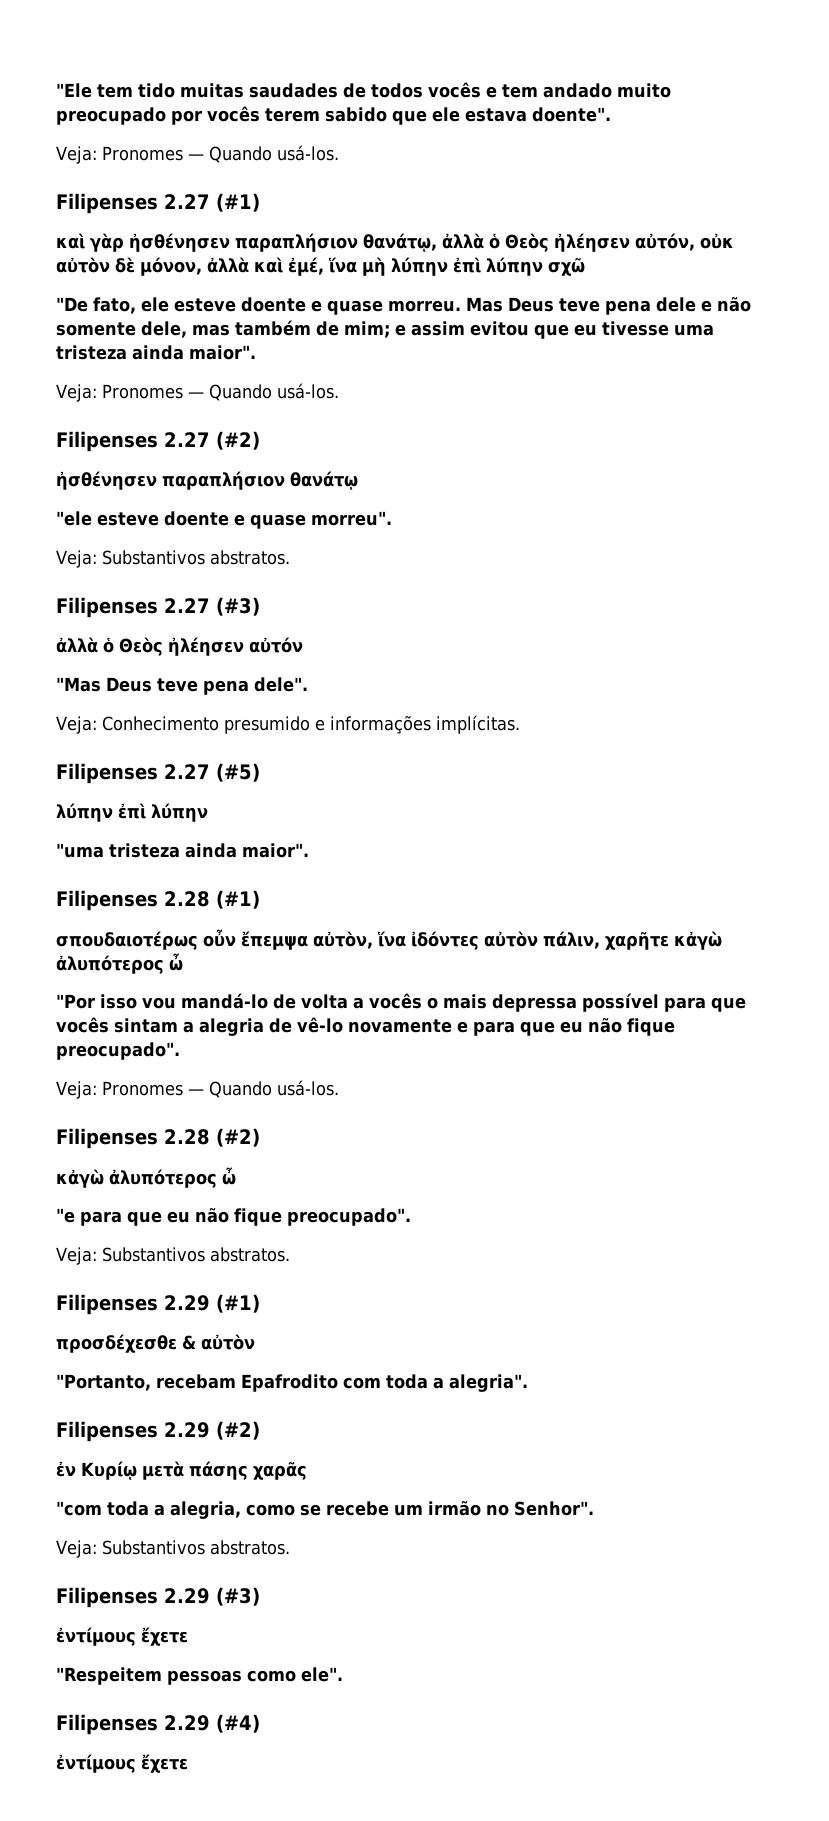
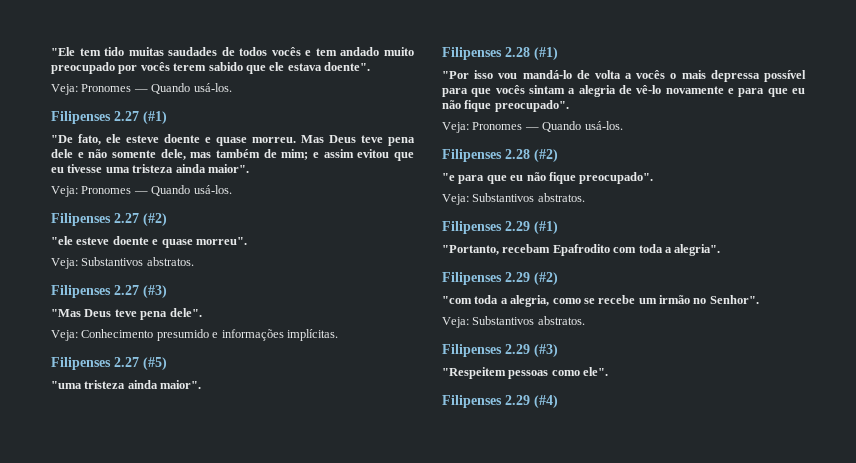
[56,233,734,252] [56,257,585,276] // καὶ γὰρ ἠσθένησεν παραπλήσιον θανάτῳ, ἀλλὰ ὁ Θεὸς ἠλέησεν αὐτόν, οὐκ αὐτὸν δὲ μόνον, ἀλλὰ καὶ ἐμέ, ἵνα μὴ λύπην ἐπὶ λύπην σχῶ -> (167, 117) none
[56,471,358,490] // ἠσθένησεν παραπλήσιον θανάτῳ -> (167, 219) none
[56,637,303,656] // ἀλλὰ ὁ Θεὸς ἠλέησεν αὐτόν -> (167, 291) none
[56,803,208,822] // λύπην ἐπὶ λύπην -> (167, 363) none
[56,929,722,950] [56,953,183,974] // σπουδαιοτέρως οὖν ἔπεμψα αὐτὸν, ἵνα ἰδόντες αὐτὸν πάλιν, χαρῆτε κἀγὼ ἀλυπότερος ὦ -> (558, 53) none
[56,1167,236,1188] // κἀγὼ ἀλυπότερος ὦ -> (558, 155) none
[56,1334,255,1353] // προσδέχεσθε & αὐτὸν -> (558, 227) none
[56,1461,307,1480] // ἐν Κυρίῳ μετὰ πάσης χαρᾶς -> (558, 278) none
[56,1627,188,1646] // ἐντίμους ἔχετε -> (558, 350) none
[56,1754,188,1773] // ἐντίμους ἔχετε -> (558, 401) none

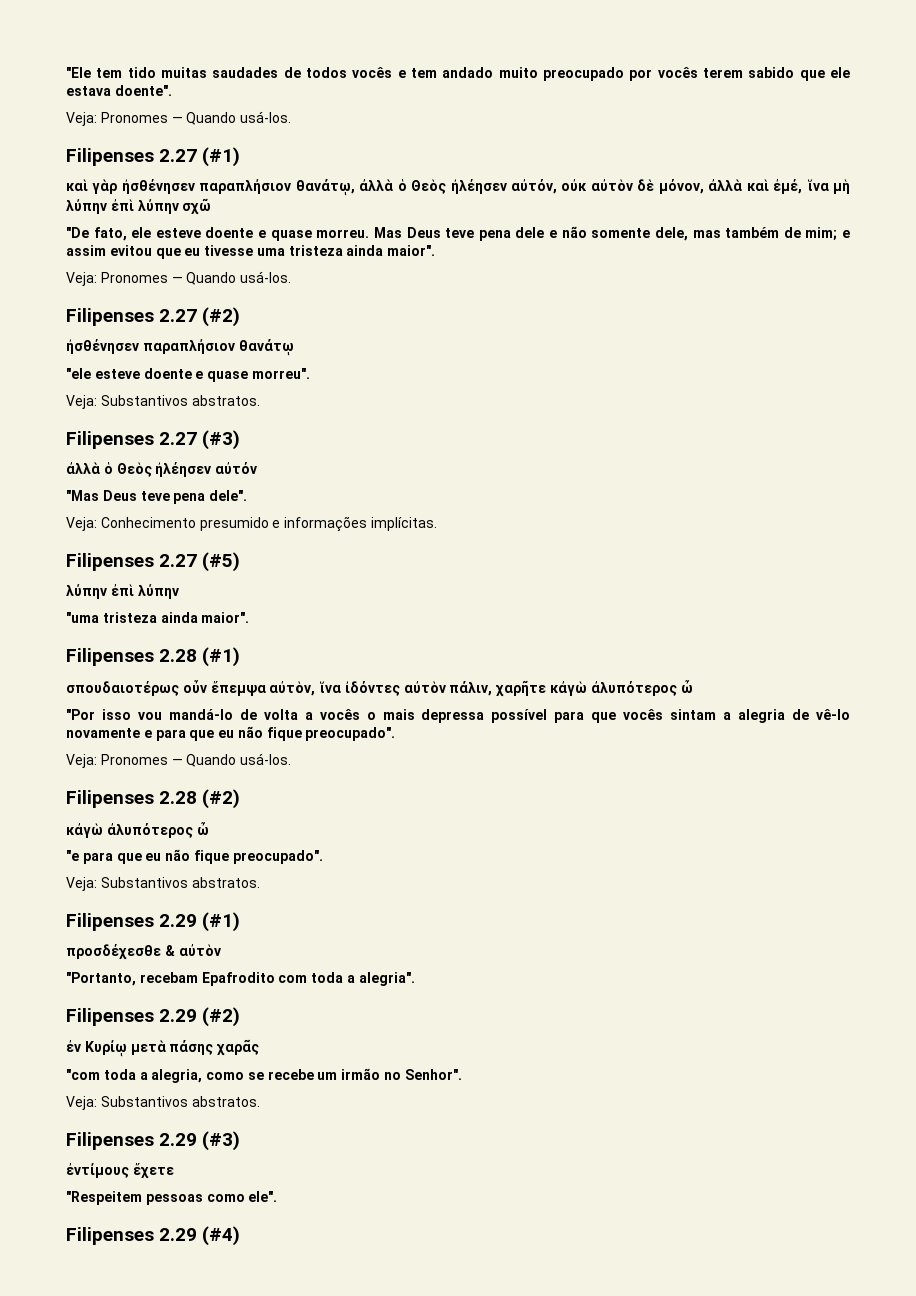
(167, 117) none -> [66,179,851,196] [66,198,212,215] // καὶ γὰρ ἠσθένησεν παραπλήσιον θανάτῳ, ἀλλὰ ὁ Θεὸς ἠλέησεν αὐτόν, οὐκ αὐτὸν δὲ μόνον, ἀλλὰ καὶ ἐμέ, ἵνα μὴ λύπην ἐπὶ λύπην σχῶ
(167, 219) none -> [66,339,294,356] // ἠσθένησεν παραπλήσιον θανάτῳ
(167, 291) none -> [66,462,258,477] // ἀλλὰ ὁ Θεὸς ἠλέησεν αὐτόν
(167, 363) none -> [66,584,179,599] // λύπην ἐπὶ λύπην
(558, 53) none -> [66,679,693,697] // σπουδαιοτέρως οὖν ἔπεμψα αὐτὸν, ἵνα ἰδόντες αὐτὸν πάλιν, χαρῆτε κἀγὼ ἀλυπότερος ὦ
(558, 155) none -> [66,821,209,838] // κἀγὼ ἀλυπότερος ὦ
(558, 227) none -> [66,944,221,960] // προσδέχεσθε & αὐτὸν
(558, 278) none -> [66,1039,260,1057] // ἐν Κυρίῳ μετὰ πάσης χαρᾶς
(558, 350) none -> [66,1163,174,1179] // ἐντίμους ἔχετε

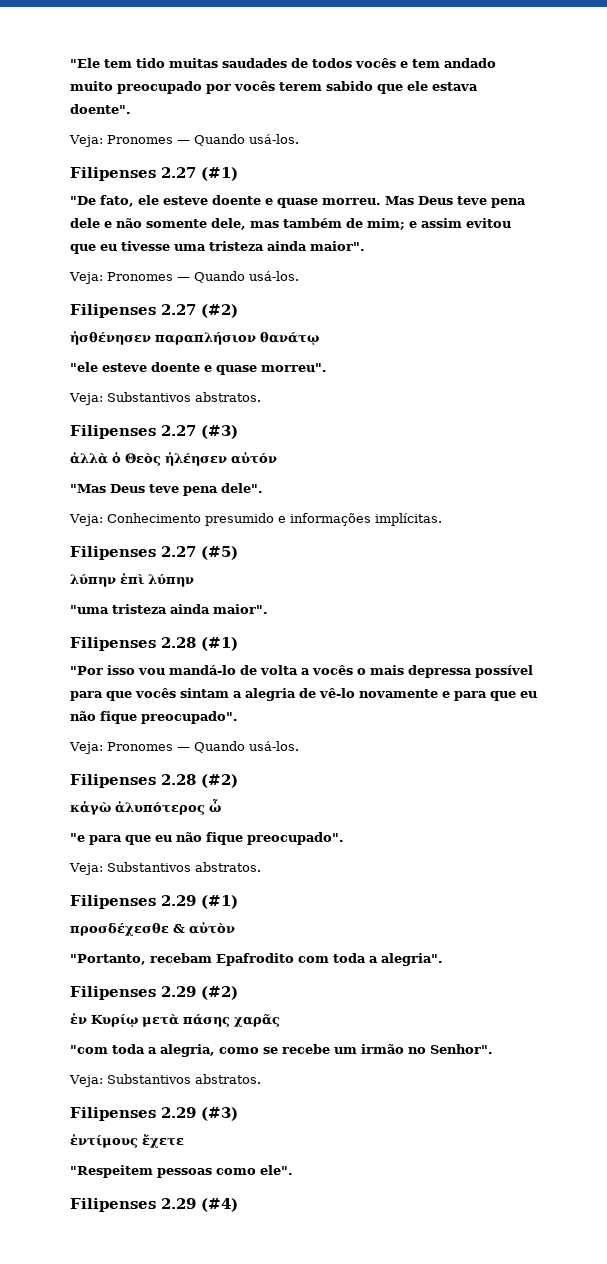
[66,179,851,196] [66,198,212,215] // καὶ γὰρ ἠσθένησεν παραπλήσιον θανάτῳ, ἀλλὰ ὁ Θεὸς ἠλέησεν αὐτόν, οὐκ αὐτὸν δὲ μόνον, ἀλλὰ καὶ ἐμέ, ἵνα μὴ λύπην ἐπὶ λύπην σχῶ -> (238, 174) none
[66,679,693,697] // σπουδαιοτέρως οὖν ἔπεμψα αὐτὸν, ἵνα ἰδόντες αὐτὸν πάλιν, χαρῆτε κἀγὼ ἀλυπότερος ὦ -> (238, 644) none

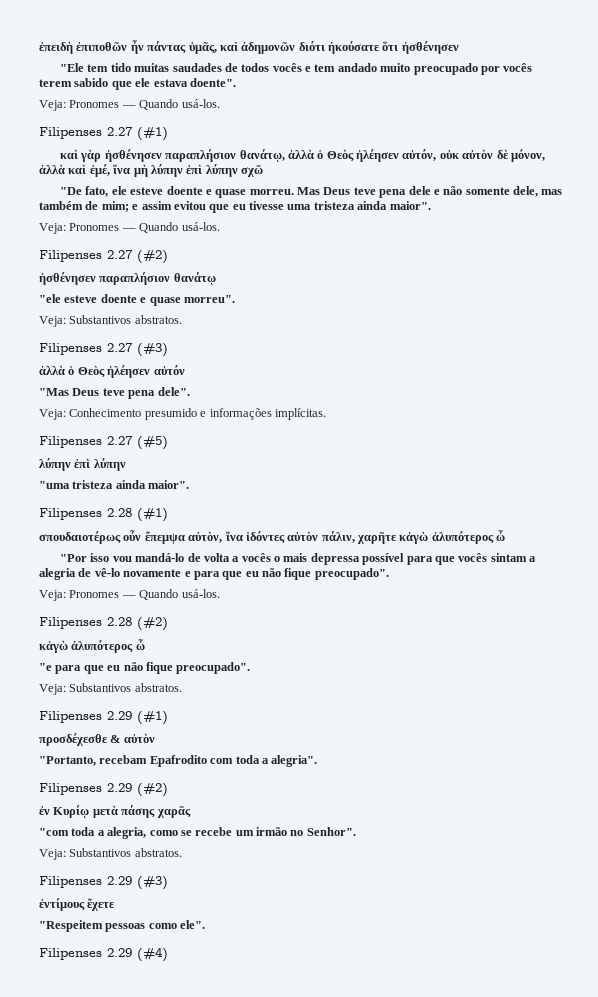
(70, 63) none -> [39,40,459,54] ἐπειδὴ ἐπιποθῶν ἦν πάντας ὑμᾶς, καὶ ἀδημονῶν διότι ἠκούσατε ὅτι ἠσθένησεν //
(238, 174) none -> [60,149,545,162] [39,164,263,177] // καὶ γὰρ ἠσθένησεν παραπλήσιον θανάτῳ, ἀλλὰ ὁ Θεὸς ἠλέησεν αὐτόν, οὐκ αὐτὸν δὲ μόνον, ἀλλὰ καὶ ἐμέ, ἵνα μὴ λύπην ἐπὶ λύπην σχῶ
(238, 644) none -> [39,530,506,544] // σπουδαιοτέρως οὖν ἔπεμψα αὐτὸν, ἵνα ἰδόντες αὐτὸν πάλιν, χαρῆτε κἀγὼ ἀλυπότερος ὦ

